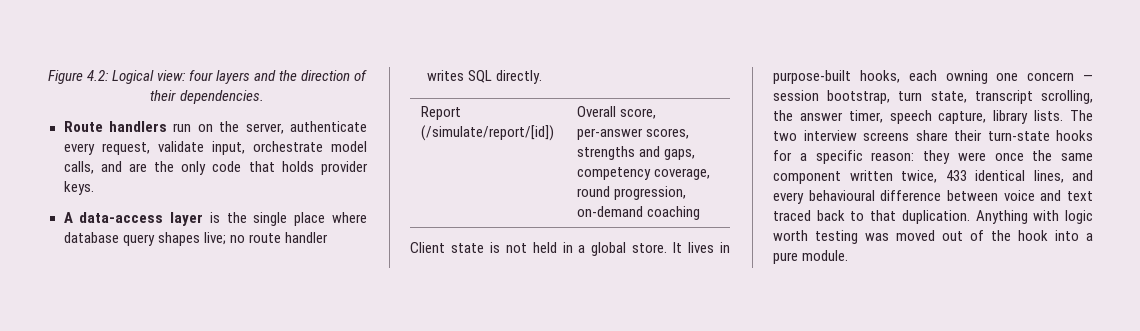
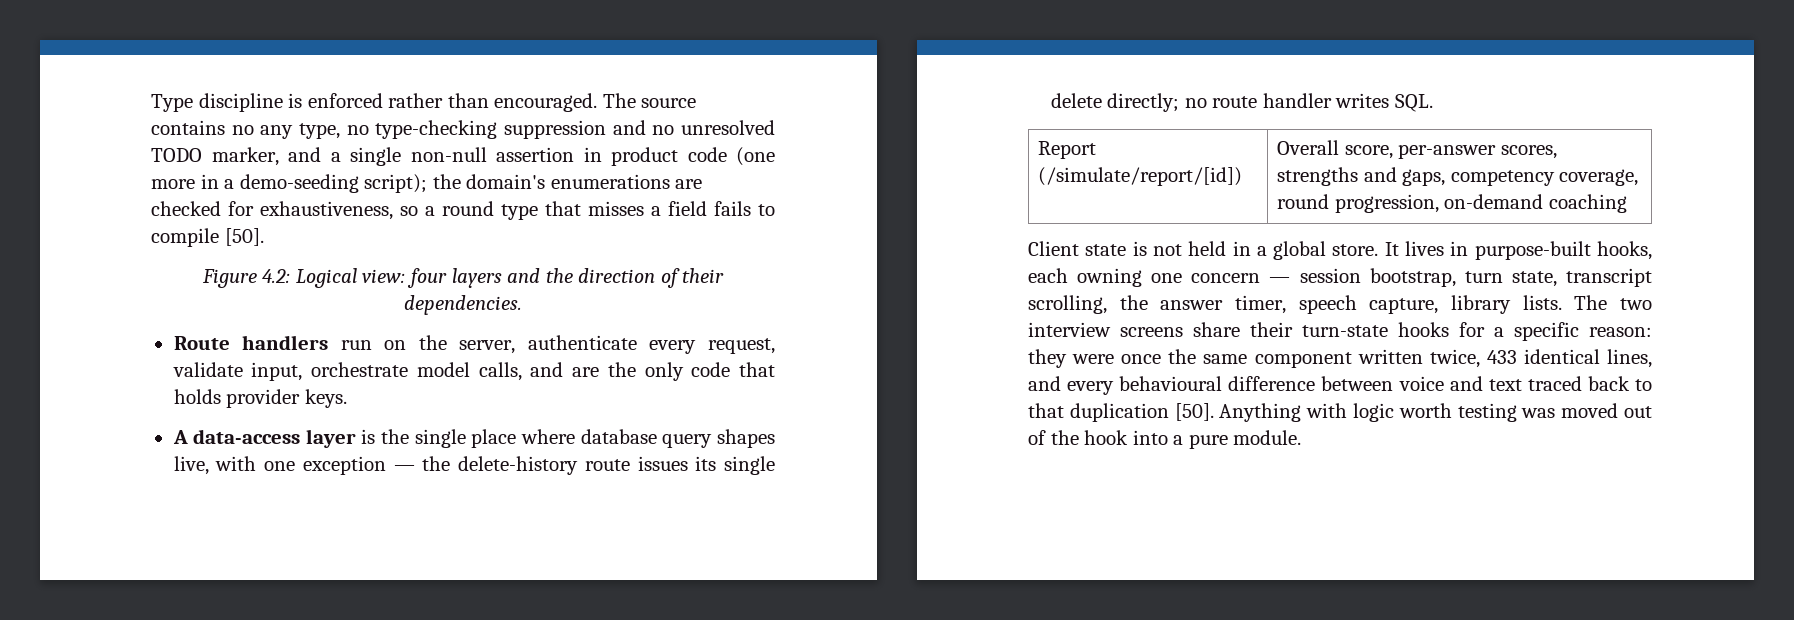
(47, 77) none -> [151,93,697,112] [151,120,776,139] [151,147,775,166] [151,174,703,193] [151,201,775,220] [151,228,264,247] Type discipline is enforced rather than encouraged. The source contains no any type, no type-checking suppression and no unresolved TODO marker, and a single non-null assertion in product code (one more in a demo-seeding script); the domain's enumerations are checked for exhaustiveness, so a round type that misses a field fails to compile [50]. //
[203,232,226,245] live; -> [173,456,775,475] [1050,93,1180,112] live, with one exception — the delete-history route issues its single delete directly;
[467,70,542,84] SQL directly. -> [1394,94,1433,112] SQL.
[901,210,970,224] duplication. -> [1069,403,1214,422] duplication [50].

